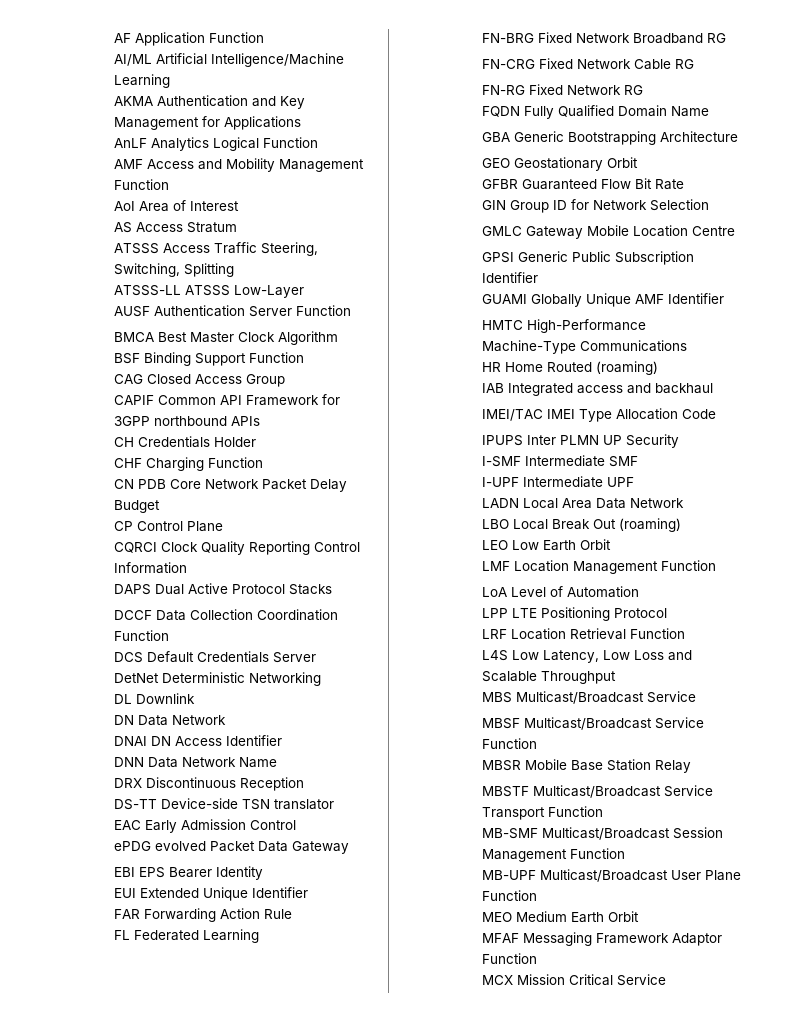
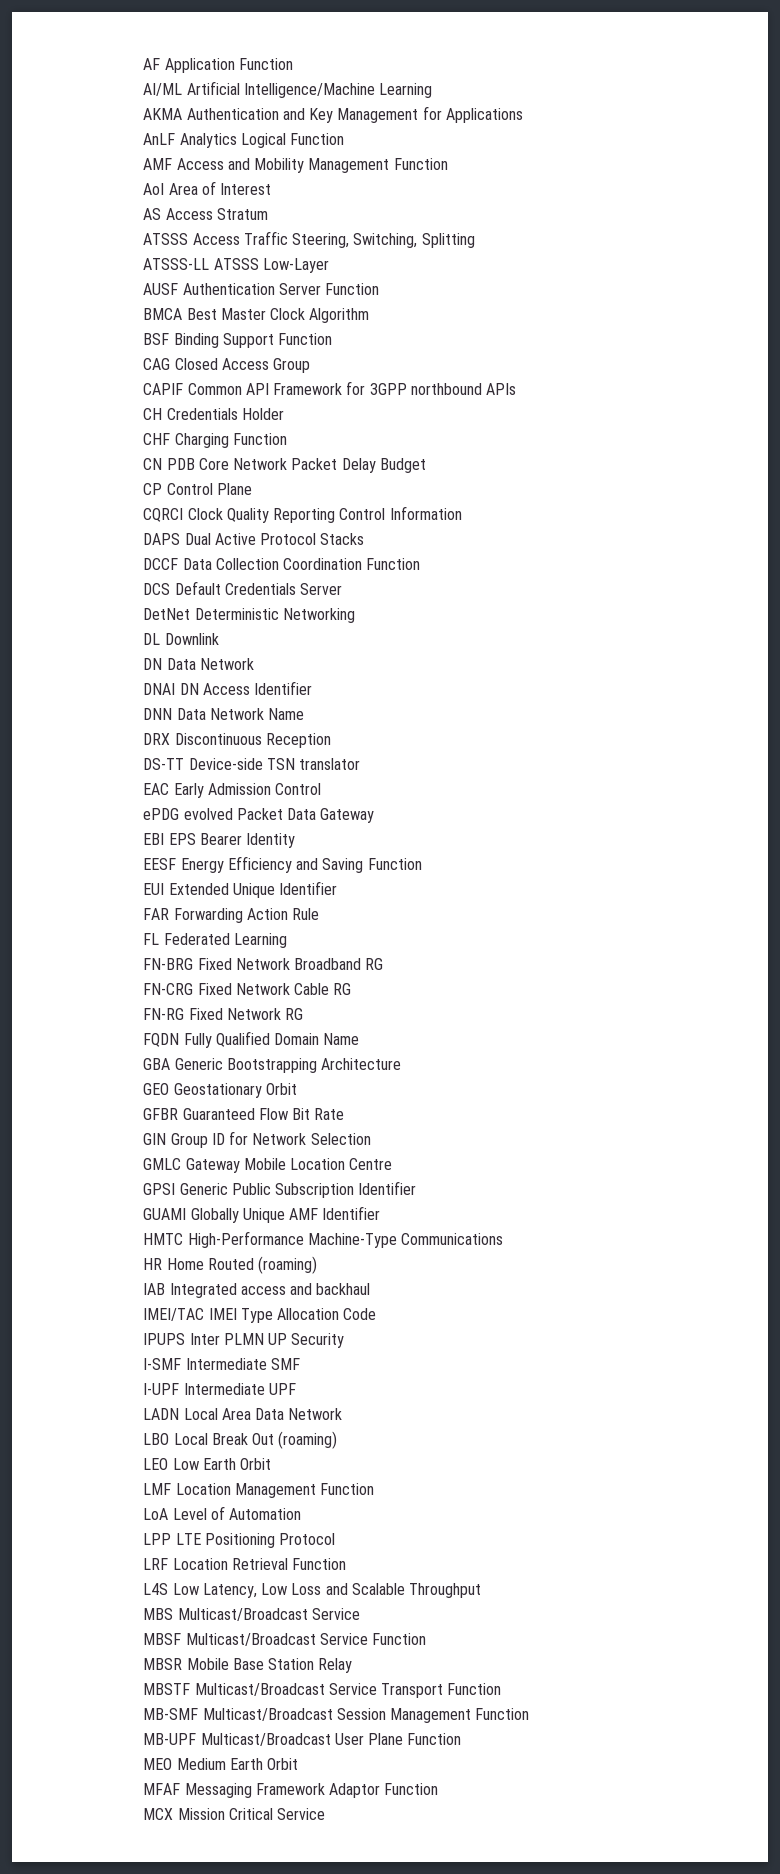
(264, 873) none -> [143,856,422,873] // EESF Energy Efficiency and Saving Function

